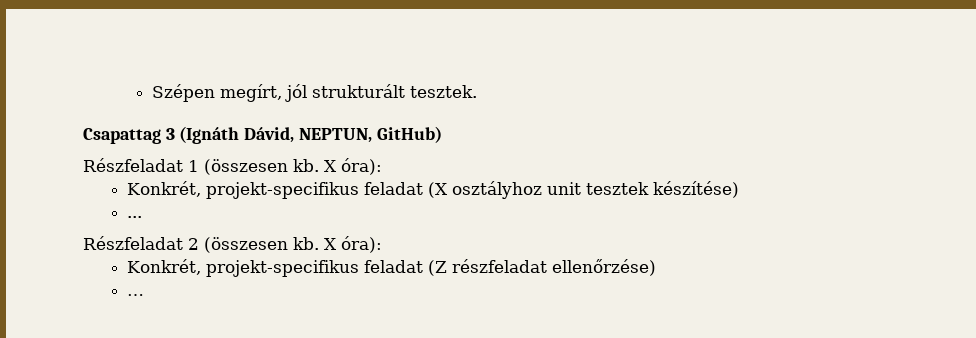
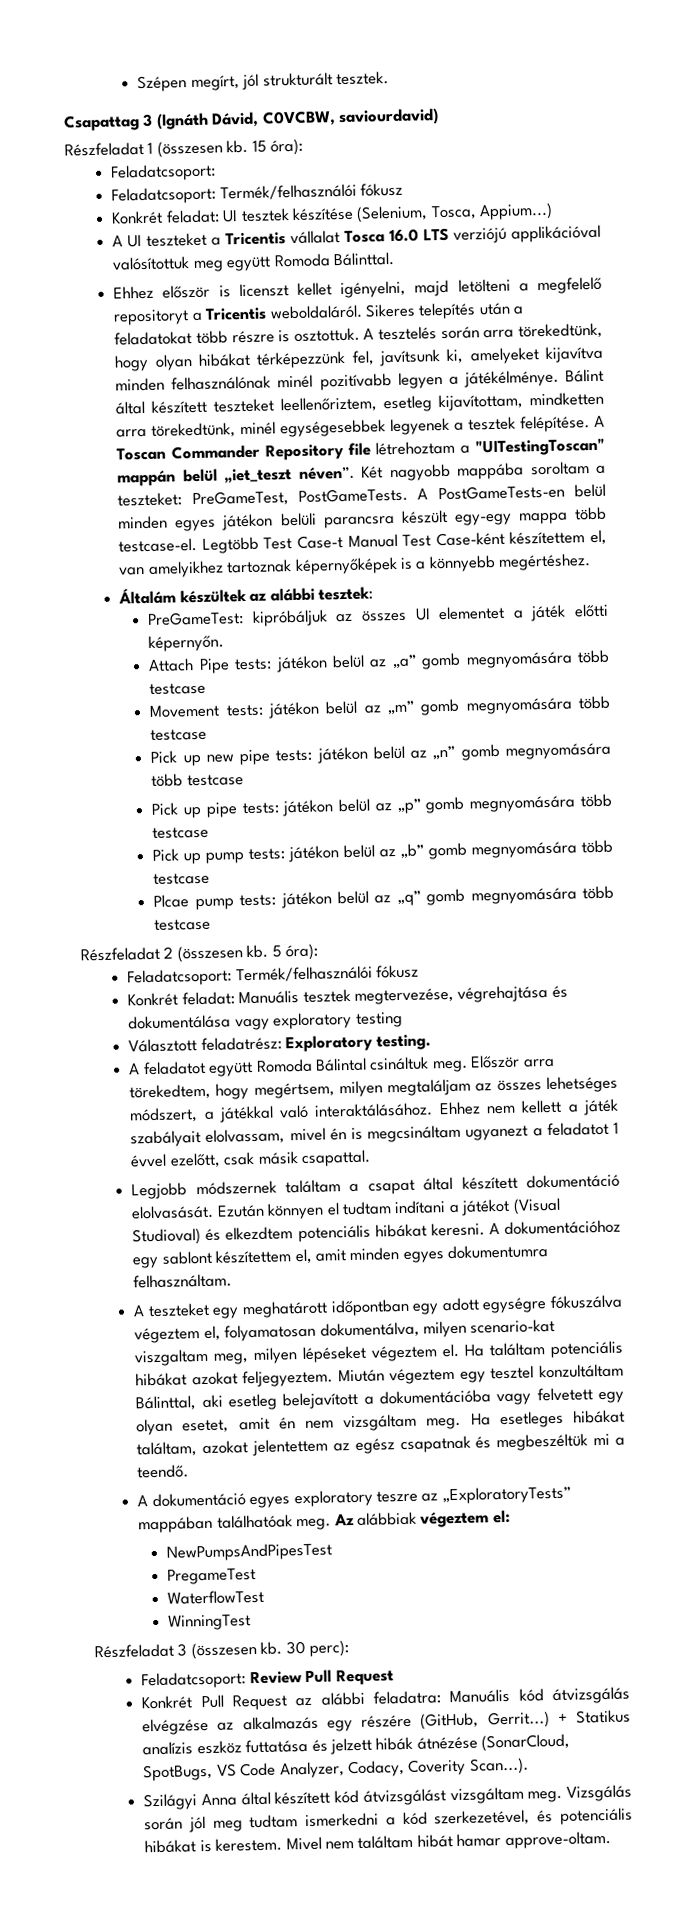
[298,126,442,143] NEPTUN, GitHub) -> [261,108,440,127] C0VCBW, saviourdavid)
[324,158,382,175] [126,181,739,199] [126,216,142,218] X óra): // Konkrét, projekt-specifikus feladat (X osztályhoz unit tesztek készítése) // ... -> [251,138,304,156] [110,163,217,182] [111,182,404,205] [111,202,554,225] [112,224,601,248] [112,251,396,272] [113,276,602,300] [113,302,525,326] [114,322,603,346] [114,345,604,372] [115,368,604,392] [115,391,604,415] [116,415,606,439] [116,437,605,461] [117,461,607,487] [117,483,606,508] [118,506,608,532] [118,529,608,554] [119,553,592,578] [118,586,374,605] [147,603,609,627] [148,634,225,652] [148,649,610,674] [149,682,207,695] [149,695,610,719] [150,728,208,741] [150,742,612,767] [151,773,244,787] [151,793,613,819] [152,826,210,839] [152,839,613,865] [153,872,211,885] [153,885,614,911] [154,918,212,931] 15 óra): // Feladatcsoport: // Feladatcsoport: Termék/felhasználói fókusz // Konkrét feladat: UI tesztek készítése (Selenium, Tosca, Appium...) // A UI teszteket a Tricentis vállalat Tosca 16.0 LTS verziójú applikációval valósítottuk meg együtt Romoda Bálinttal. // Ehhez először is licenszt kellet igényelni, majd letölteni a megfelelő repositoryt a Tricentis weboldaláról. Sikeres telepítés után a feladatokat több részre is osztottuk. A tesztelés során arra törekedtünk, hogy olyan hibákat térképezzünk fel, javítsunk ki, amelyeket kijavítva minden felhasználónak minél pozitívabb legyen a játékélménye. Bálint által készített teszteket leellenőriztem, esetleg kijavítottam, mindketten arra törekedtünk, minél egységesebbek legyenek a tesztek felépítése. A Toscan Commander Repository file létrehoztam a "UITestingToscan" mappán belül „iet_teszt néven”. Két nagyobb mappába soroltam a teszteket: PreGameTest, PostGameTests. A PostGameTests-en belül minden egyes játékon belüli parancsra készült egy-egy mappa több testcase-el. Legtöbb Test Case-t Manual Test Case-ként készítettem el, van amelyikhez tartoznak képernyőképek is a könnyebb megértéshez. // Általám készültek az alábbi tesztek: // PreGameTest: kipróbáljuk az összes UI elementet a játék előtti képernyőn. // Attach Pipe tests: játékon belül az „a” gomb megnyomására több testcase // Movement tests: játékon belül az „m” gomb megnyomására több testcase // Pick up new pipe tests: játékon belül az „n” gomb megnyomására több testcase // Pick up pipe tests: játékon belül az „p” gomb megnyomására több testcase // Pick up pump tests: játékon belül az „b” gomb megnyomására több testcase // Plcae pump tests: játékon belül az „q” gomb megnyomására több testcase
[324,236,382,253] [126,259,656,277] [126,294,144,296] X óra): // Konkrét, projekt-specifikus feladat (Z részfeladat ellenőrzése) // … -> [271,943,319,961] [127,964,420,987] [127,984,568,1007] [128,1011,403,1031] [128,1034,431,1053] [128,1054,555,1077] [129,1075,618,1101] [129,1098,619,1124] [130,1121,619,1148] [130,1149,372,1169] [131,1173,620,1200] [131,1197,561,1220] [132,1219,621,1246] [132,1244,549,1269] [133,1273,233,1289] [133,1294,623,1319] [134,1318,556,1344] [134,1340,624,1367] [135,1363,624,1388] [135,1387,625,1412] [136,1409,625,1436] [136,1433,626,1458] [137,1464,190,1479] [137,1485,571,1509] [138,1509,511,1534] [166,1542,333,1562] [167,1567,257,1585] [167,1589,265,1605] [168,1614,252,1631] [94,1640,350,1660] [141,1669,394,1690] [141,1686,631,1711] [142,1709,632,1736] [142,1733,571,1756] [143,1757,529,1782] [143,1784,633,1811] [144,1807,633,1833] [144,1830,611,1854] 5 óra): // Feladatcsoport: Termék/felhasználói fókusz // Konkrét feladat: Manuális tesztek megtervezése, végrehajtása és dokumentálása vagy exploratory testing // Választott feladatrész: Exploratory testing. // A feladatot együtt Romoda Bálintal csináltuk meg. Először arra törekedtem, hogy megértsem, milyen megtaláljam az összes lehetséges módszert, a játékkal való interaktálásához. Ehhez nem kellett a játék szabályait elolvassam, mivel én is megcsináltam ugyanezt a feladatot 1 évvel ezelőtt, csak másik csapattal. // Legjobb módszernek találtam a csapat által készített dokumentáció elolvasását. Ezután könnyen el tudtam indítani a játékot (Visual Studioval) és elkezdtem potenciális hibákat keresni. A dokumentációhoz egy sablont készítettem el, amit minden egyes dokumentumra felhasználtam. // A teszteket egy meghatárott időpontban egy adott egységre fókuszálva végeztem el, folyamatosan dokumentálva, milyen scenario-kat viszgaltam meg, milyen lépéseket végeztem el. Ha találtam potenciális hibákat azokat feljegyeztem. Miután végeztem egy tesztel konzultáltam Bálinttal, aki esetleg belejavított a dokumentációba vagy felvetett egy olyan esetet, amit én nem vizsgáltam meg. Ha esetleges hibákat találtam, azokat jelentettem az egész csapatnak és megbeszéltük mi a teendő. // A dokumentáció egyes exploratory teszre az „ExploratoryTests” mappában találhatóak meg. Az alábbiak végeztem el: // NewPumpsAndPipesTest // PregameTest // WaterflowTest // WinningTest // Részfeladat 3 (összesen kb. 30 perc): // Feladatcsoport: Review Pull Request // Konkrét Pull Request az alábbi feladatra: Manuális kód átvizsgálás elvégzése az alkalmazás egy részére (GitHub, Gerrit...) + Statikus analízis eszköz futtatása és jelzett hibák átnézése (SonarCloud, SpotBugs, VS Code Analyzer, Codacy, Coverity Scan...). // Szilágyi Anna által készített kód átvizsgálást vizsgáltam meg. Vizsgálás során jól meg tudtam ismerkedni a kód szerkezetével, és potenciális hibákat is kerestem. Mivel nem találtam hibát hamar approve-oltam.

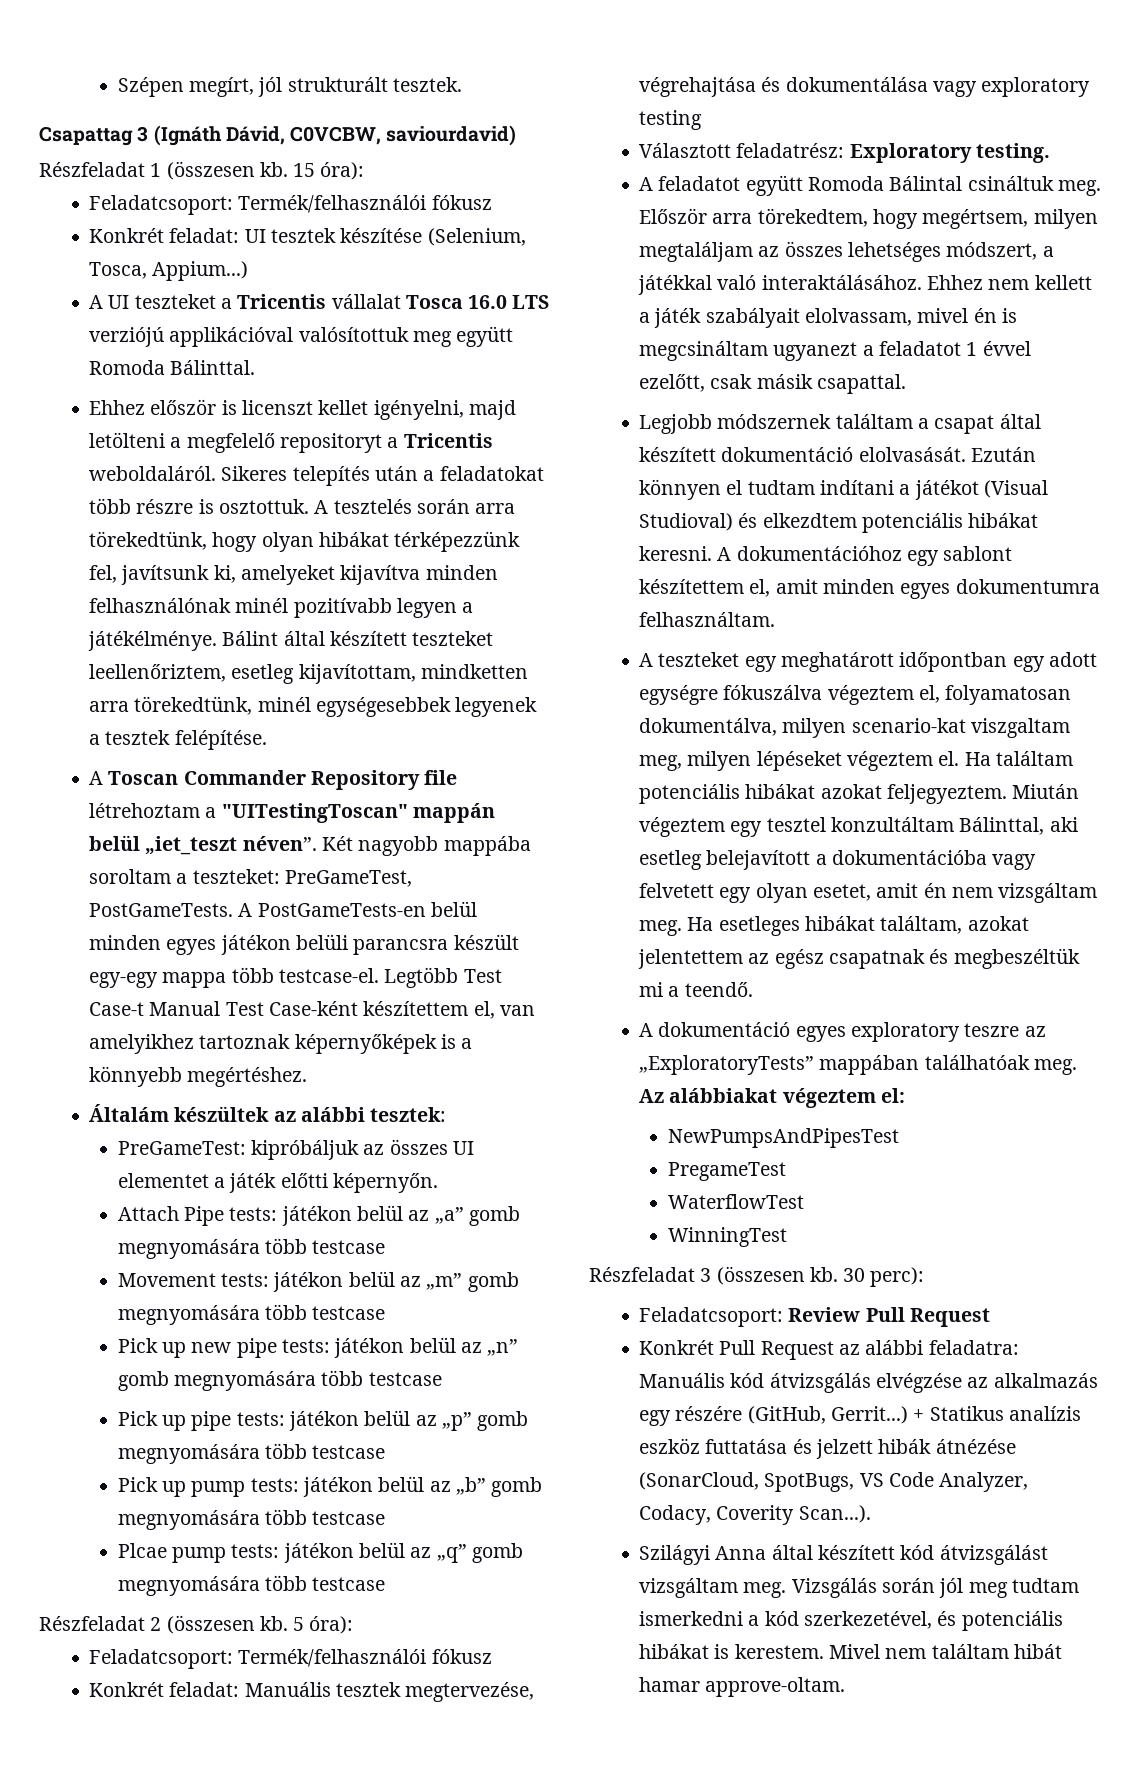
[111,186,217,205] // Feladatcsoport: -> (234, 205) none
(591, 424) none -> (267, 740) //
[357,1511,418,1526] alábbiak -> [669,1088,778,1103] alábbiakat

